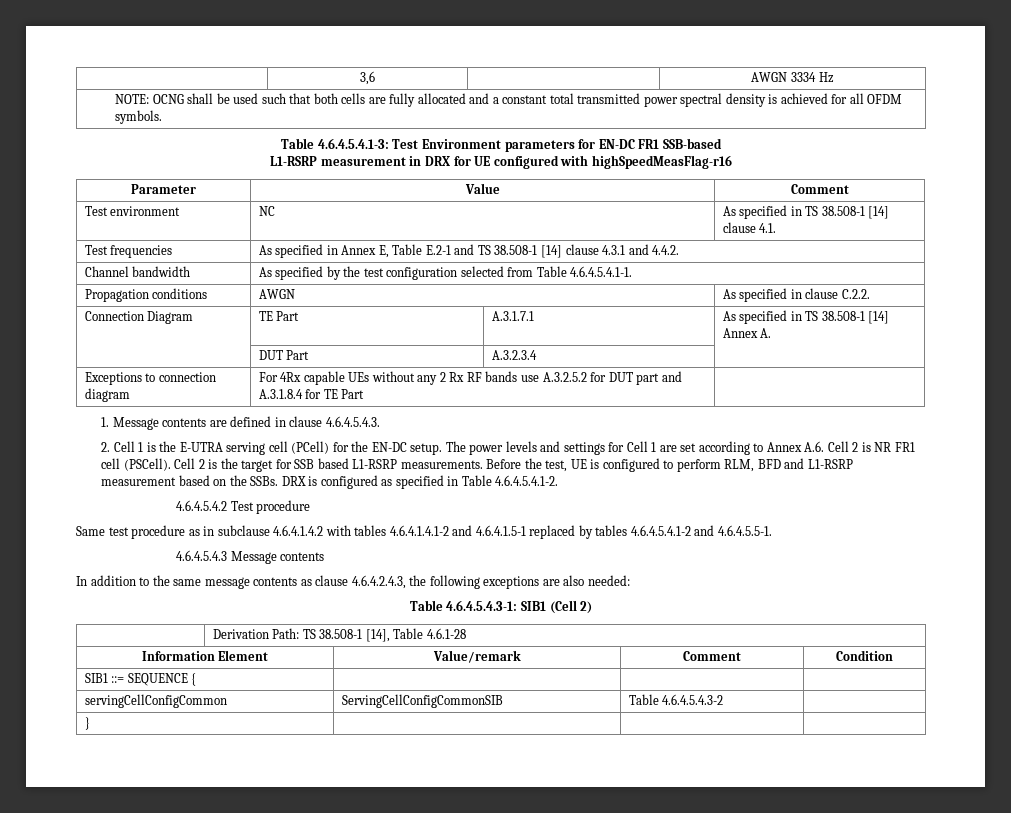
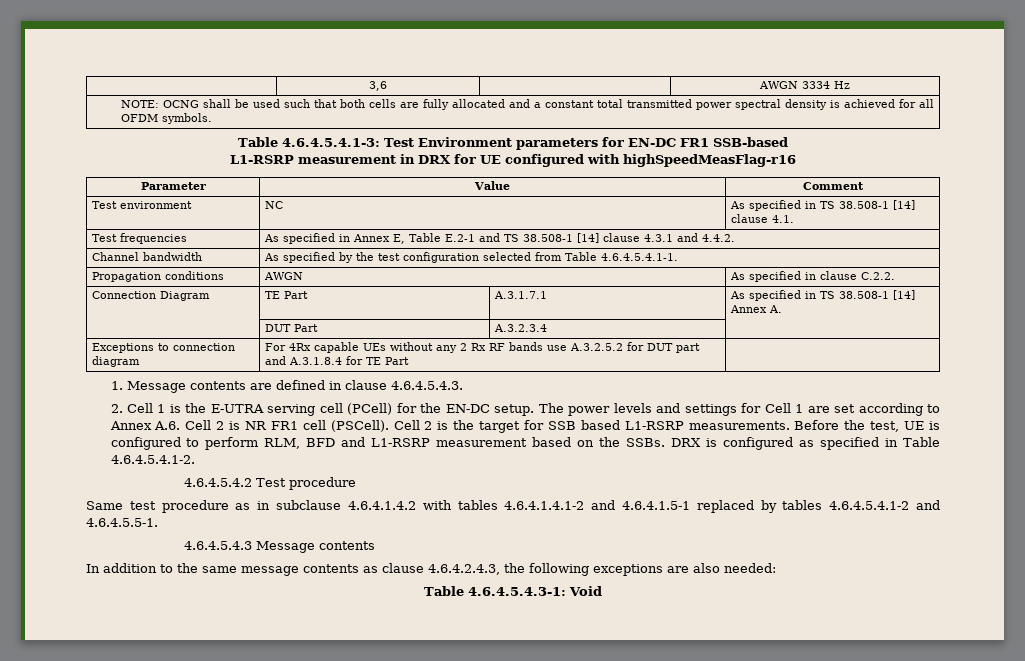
[521,600,593,614] [212,628,466,642] [141,650,269,661] [432,650,521,663] [683,651,741,661] [836,650,893,661] [84,673,197,686] [84,694,227,708] [341,694,503,708] [628,694,724,705] [84,717,90,730] SIB1 (Cell 2) // | Derivation Path: TS 38.508-1 [14], Table 4.6.1-28 // Information Element | Value/remark | Comment | Condition // SIB1 ::= SEQUENCE { | | | // servingCellConfigCommon | ServingCellConfigCommonSIB | Table 4.6.4.5.4.3-2 | // } | | | -> [568,586,603,596] Void

